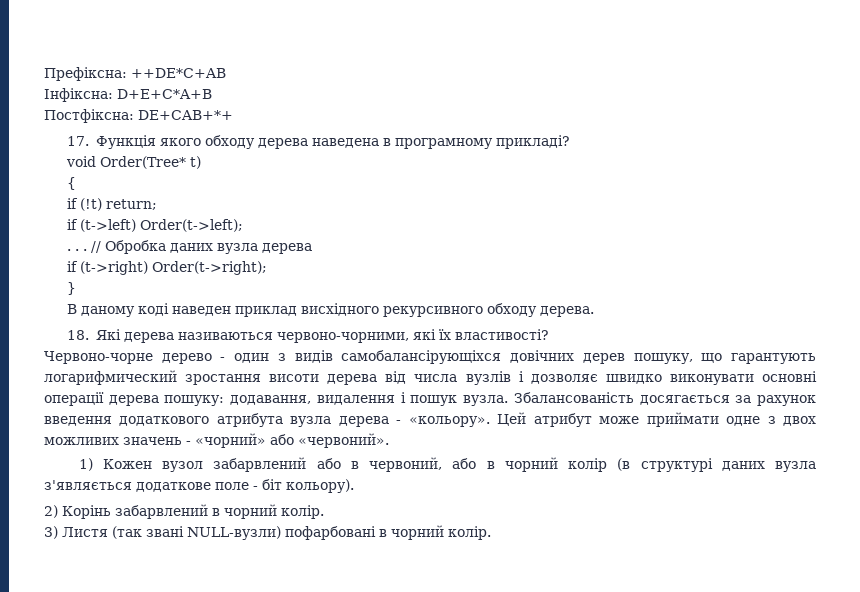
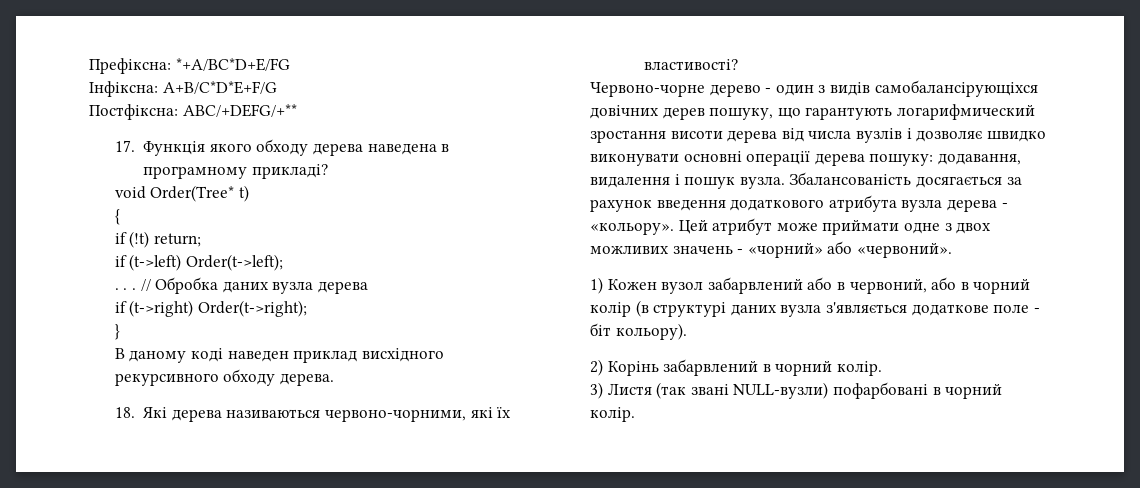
[131,68,226,78] ++DE*C+AB -> [175,58,290,71] *+A/BC*D+E/FG
[117,89,212,99] D+E+C*A+B -> [162,81,277,94] A+B/C*D*E+F/G
[138,110,233,120] DE+CAB+*+ -> [182,104,297,117] ABC/+DEFG/+**

